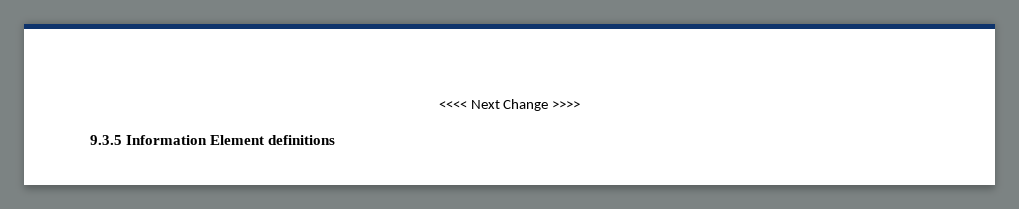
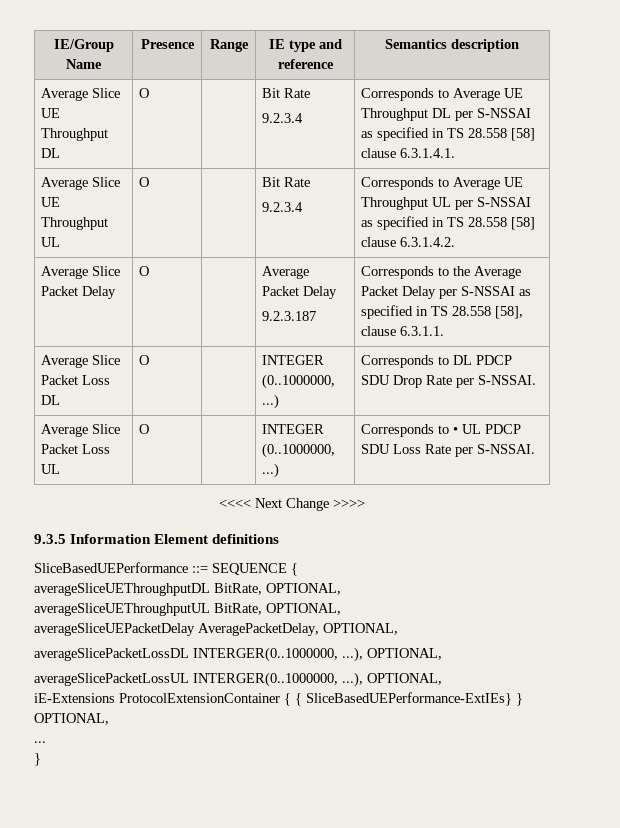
(438, 105) none -> [53,39,114,52] [66,59,102,69] [140,39,195,49] [209,39,249,52] [268,39,342,52] [277,59,334,69] [385,39,519,52] [41,88,121,101] [41,108,61,118] [41,128,109,141] [41,148,61,158] [139,88,150,98] [262,88,311,98] [262,113,304,123] [361,88,524,101] [361,108,532,121] [361,127,536,141] [361,148,456,158] [41,177,121,190] [41,197,61,207] [41,217,109,230] [41,237,61,247] [139,177,150,187] [262,177,311,187] [262,202,304,212] [361,177,524,190] [361,197,532,210] [361,216,536,230] [361,237,456,247] [41,266,121,279] [41,286,117,299] [139,266,150,276] [262,266,310,279] [262,286,338,299] [262,311,317,321] [361,266,522,279] [361,286,532,299] [361,305,524,319] [361,326,445,336] [41,355,121,368] [41,375,111,385] [41,395,61,405] [139,355,150,365] [262,355,325,365] [262,374,336,389] [262,394,280,409] [361,355,513,368] [361,375,537,388] [41,424,121,437] [41,444,111,454] [41,464,61,474] [139,424,150,434] [262,424,325,434] [262,443,336,458] [262,463,280,478] [361,424,522,437] [361,444,536,457] IE/Group Name | Presence | Range | IE type and reference | Semantics description // Average Slice UE Throughput DL | O | | Bit Rate // 9.2.3.4 | Corresponds to Average UE Throughput DL per S-NSSAI as specified in TS 28.558 [58] clause 6.3.1.4.1. // Average Slice UE Throughput UL | O | | Bit Rate // 9.2.3.4 | Corresponds to Average UE Throughput UL per S-NSSAI as specified in TS 28.558 [58] clause 6.3.1.4.2. // Average Slice Packet Delay | O | | Average Packet Delay // 9.2.3.187 | Corresponds to the Average Packet Delay per S-NSSAI as specified in TS 28.558 [58], clause 6.3.1.1. // Average Slice Packet Loss DL | O | | INTEGER (0..1000000, ...) | Corresponds to DL PDCP SDU Drop Rate per S-NSSAI. // Average Slice Packet Loss UL | O | | INTEGER (0..1000000, ...) | Corresponds to • UL PDCP SDU Loss Rate per S-NSSAI. //
(336, 140) none -> [34,562,298,576] [34,583,341,596] [34,603,341,616] [34,623,398,636] [34,647,442,662] [34,672,442,687] [34,692,523,706] [34,713,109,725] [34,741,46,743] [34,753,41,766] // SliceBasedUEPerformance ::= SEQUENCE { // averageSliceUEThroughputDL BitRate, OPTIONAL, // averageSliceUEThroughputUL BitRate, OPTIONAL, // averageSliceUEPacketDelay AveragePacketDelay, OPTIONAL, // averageSlicePacketLossDL INTERGER(0..1000000, ...), OPTIONAL, // averageSlicePacketLossUL INTERGER(0..1000000, ...), OPTIONAL, // iE-Extensions ProtocolExtensionContainer { { SliceBasedUEPerformance-ExtIEs} } OPTIONAL, // ... // }

